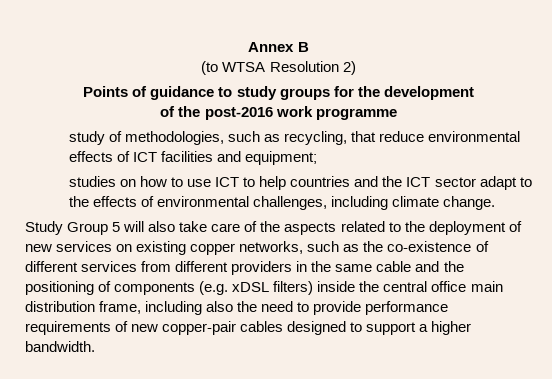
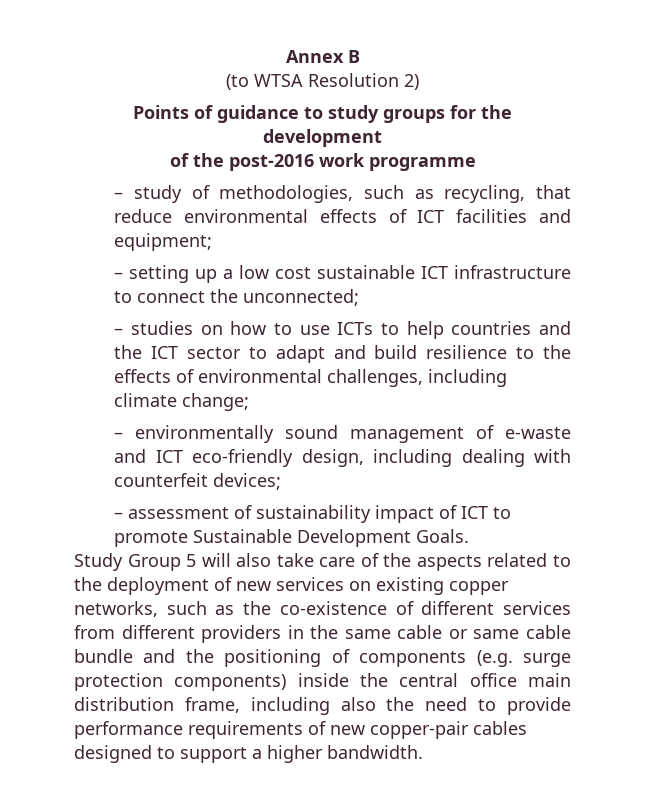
(397, 114) none -> [114,192,124,199] –
(318, 158) none -> [114,265,571,283] [114,289,360,306] [114,328,124,335] – setting up a low cost sustainable ICT infrastructure to connect the unconnected; // –
[215,177,240,187] ICT -> [337,322,374,335] ICTs
[479,176,517,190] adapt -> [248,345,508,363] to adapt and build resilience
[443,196,496,210] change. -> [182,393,250,411] [114,425,571,443] [114,449,571,467] [114,473,282,490] [114,505,512,523] [114,529,470,547] change; // – environmentally sound management of e-waste and ICT eco-friendly design, including dealing with counterfeit devices; // – assessment of sustainability impact of ICT to promote Sustainable Development Goals.
(412, 266) none -> [448,625,571,639] [74,649,133,663] or same cable bundle
[232,281,314,295] xDSL filters) -> [523,653,571,667] [74,673,287,691] surge protection components)

